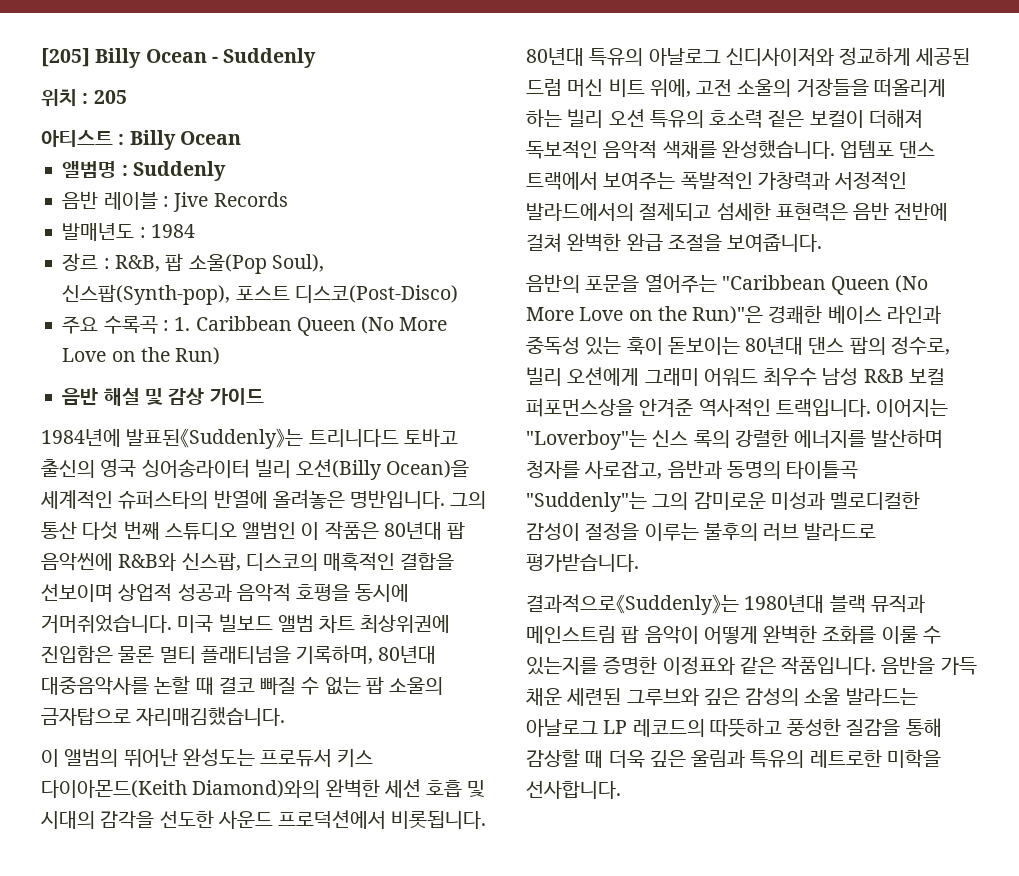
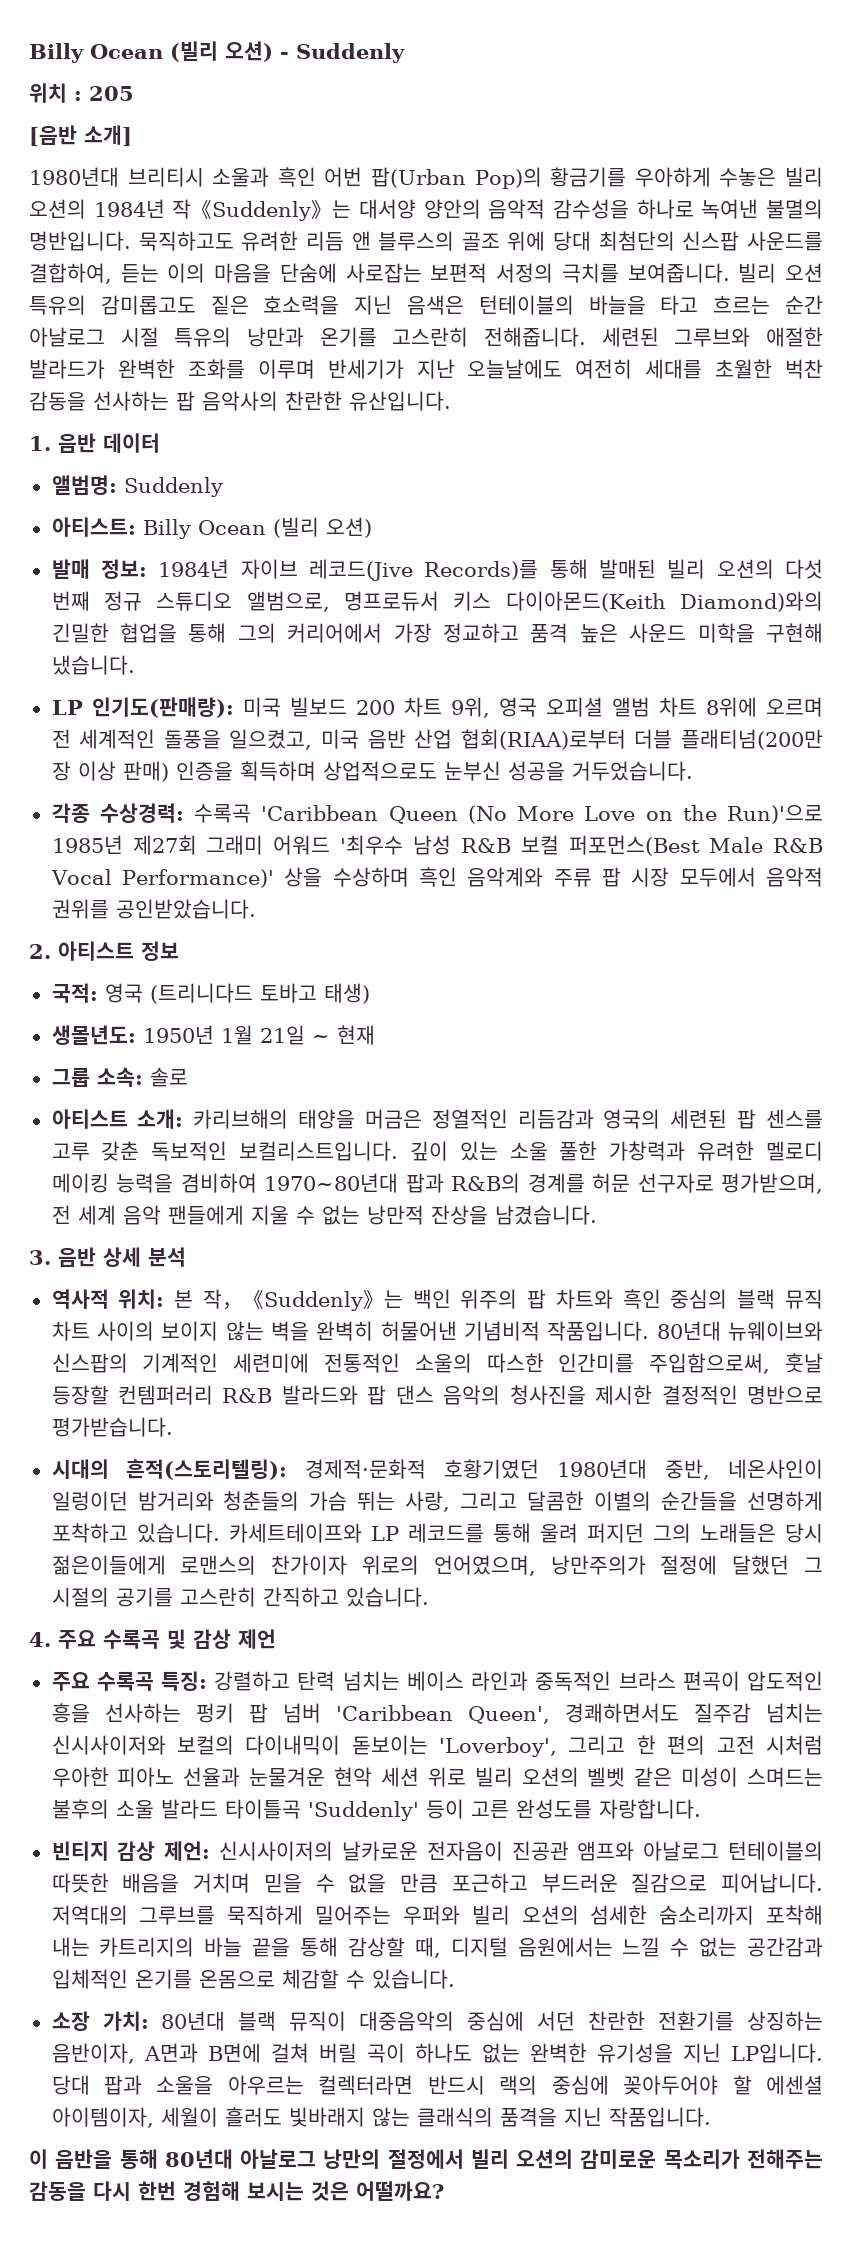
[41,48,207,68] [205] Billy Ocean -> [29,41,273,63] Billy Ocean (빌리 오션)
[41,130,241,150] [62,161,226,181] [62,191,288,212] [62,223,195,241] [62,253,324,274] [62,284,458,305] [62,316,448,336] [62,347,221,365] [62,387,264,406] [41,428,458,449] [41,458,470,480] [40,489,487,509] [41,521,466,540] [41,552,455,571] [41,583,410,602] [41,614,451,633] [41,645,437,664] [41,676,444,695] [41,707,286,726] [41,748,374,767] [41,779,486,798] [41,810,487,829] [526,47,971,66] [526,78,946,97] [526,109,923,128] [526,140,936,159] [526,171,908,190] [526,202,949,221] [526,233,823,252] [526,274,929,295] [526,305,941,324] [526,336,950,355] [526,367,945,386] [526,398,949,417] [526,429,944,450] [526,460,859,479] [526,491,921,512] [526,522,877,541] [526,554,639,572] [526,594,925,615] [526,625,941,644] [526,656,977,675] [526,687,918,706] [526,718,942,737] [526,749,941,768] [526,780,621,799] 아티스트 : Billy Ocean // 앨범명 : Suddenly // 음반 레이블 : Jive Records // 발매년도 : 1984 // 장르 : R&B, 팝 소울(Pop Soul), 신스팝(Synth-pop), 포스트 디스코(Post-Disco) // 주요 수록곡 : 1. Caribbean Queen (No More Love on the Run) // 음반 해설 및 감상 가이드 // 1984년에 발표된《Suddenly》는 트리니다드 토바고 출신의 영국 싱어송라이터 빌리 오션(Billy Ocean)을 세계적인 슈퍼스타의 반열에 올려놓은 명반입니다. 그의 통산 다섯 번째 스튜디오 앨범인 이 작품은 80년대 팝 음악씬에 R&B와 신스팝, 디스코의 매혹적인 결합을 선보이며 상업적 성공과 음악적 호평을 동시에 거머쥐었습니다. 미국 빌보드 앨범 차트 최상위권에 진입함은 물론 멀티 플래티넘을 기록하며, 80년대 대중음악사를 논할 때 결코 빠질 수 없는 팝 소울의 금자탑으로 자리매김했습니다. // 이 앨범의 뛰어난 완성도는 프로듀서 키스 다이아몬드(Keith Diamond)와의 완벽한 세션 호흡 및 시대의 감각을 선도한 사운드 프로덕션에서 비롯됩니다. 80년대 특유의 아날로그 신디사이저와 정교하게 세공된 드럼 머신 비트 위에, 고전 소울의 거장들을 떠올리게 하는 빌리 오션 특유의 호소력 짙은 보컬이 더해져 독보적인 음악적 색채를 완성했습니다. 업템포 댄스 트랙에서 보여주는 폭발적인 가창력과 서정적인 발라드에서의 절제되고 섬세한 표현력은 음반 전반에 걸쳐 완벽한 완급 조절을 보여줍니다. // 음반의 포문을 열어주는 "Caribbean Queen (No More Love on the Run)"은 경쾌한 베이스 라인과 중독성 있는 훅이 돋보이는 80년대 댄스 팝의 정수로, 빌리 오션에게 그래미 어워드 최우수 남성 R&B 보컬 퍼포먼스상을 안겨준 역사적인 트랙입니다. 이어지는 "Loverboy"는 신스 록의 강렬한 에너지를 발산하며 청자를 사로잡고, 음반과 동명의 타이틀곡 "Suddenly"는 그의 감미로운 미성과 멜로디컬한 감성이 절정을 이루는 불후의 러브 발라드로 평가받습니다. // 결과적으로《Suddenly》는 1980년대 블랙 뮤직과 메인스트림 팝 음악이 어떻게 완벽한 조화를 이룰 수 있는지를 증명한 이정표와 같은 작품입니다. 음반을 가득 채운 세련된 그루브와 깊은 감성의 소울 발라드는 아날로그 LP 레코드의 따뜻하고 풍성한 질감을 통해 감상할 때 더욱 깊은 울림과 특유의 레트로한 미학을 선사합니다. -> [29,125,132,146] [29,167,823,189] [29,199,823,221] [29,231,823,251] [29,263,824,284] [29,295,823,315] [29,327,823,347] [29,359,823,379] [29,391,451,411] [29,433,160,453] [51,475,223,497] [51,517,372,539] [51,559,824,581] [51,591,824,612] [51,623,823,643] [51,655,135,675] [51,697,824,718] [51,729,824,750] [51,761,693,782] [51,803,823,824] [51,835,824,856] [50,867,823,888] [51,899,256,919] [29,941,179,961] [51,983,370,1004] [51,1025,375,1045] [51,1067,188,1087] [51,1109,824,1129] [51,1141,824,1161] [51,1173,823,1194] [51,1205,597,1225] [29,1247,186,1267] [51,1289,823,1311] [51,1321,824,1341] [51,1353,823,1374] [51,1385,824,1405] [51,1417,173,1437] [51,1459,823,1480] [51,1491,824,1512] [51,1523,823,1543] [51,1555,823,1576] [51,1587,429,1607] [29,1629,276,1649] [51,1671,824,1691] [51,1703,823,1724] [51,1735,823,1757] [51,1767,824,1787] [51,1799,701,1821] [51,1841,823,1861] [51,1873,823,1893] [51,1905,823,1925] [51,1937,824,1958] [51,1969,455,1989] [51,2011,824,2031] [51,2043,823,2064] [51,2075,824,2095] [51,2107,711,2128] [29,2149,823,2169] [29,2181,444,2201] [음반 소개] // 1980년대 브리티시 소울과 흑인 어번 팝(Urban Pop)의 황금기를 우아하게 수놓은 빌리 오션의 1984년 작《Suddenly》는 대서양 양안의 음악적 감수성을 하나로 녹여낸 불멸의 명반입니다. 묵직하고도 유려한 리듬 앤 블루스의 골조 위에 당대 최첨단의 신스팝 사운드를 결합하여, 듣는 이의 마음을 단숨에 사로잡는 보편적 서정의 극치를 보여줍니다. 빌리 오션 특유의 감미롭고도 짙은 호소력을 지닌 음색은 턴테이블의 바늘을 타고 흐르는 순간 아날로그 시절 특유의 낭만과 온기를 고스란히 전해줍니다. 세련된 그루브와 애절한 발라드가 완벽한 조화를 이루며 반세기가 지난 오늘날에도 여전히 세대를 초월한 벅찬 감동을 선사하는 팝 음악사의 찬란한 유산입니다. // 1. 음반 데이터 // 앨범명: Suddenly // 아티스트: Billy Ocean (빌리 오션) // 발매 정보: 1984년 자이브 레코드(Jive Records)를 통해 발매된 빌리 오션의 다섯 번째 정규 스튜디오 앨범으로, 명프로듀서 키스 다이아몬드(Keith Diamond)와의 긴밀한 협업을 통해 그의 커리어에서 가장 정교하고 품격 높은 사운드 미학을 구현해 냈습니다. // LP 인기도(판매량): 미국 빌보드 200 차트 9위, 영국 오피셜 앨범 차트 8위에 오르며 전 세계적인 돌풍을 일으켰고, 미국 음반 산업 협회(RIAA)로부터 더블 플래티넘(200만 장 이상 판매) 인증을 획득하며 상업적으로도 눈부신 성공을 거두었습니다. // 각종 수상경력: 수록곡 'Caribbean Queen (No More Love on the Run)'으로 1985년 제27회 그래미 어워드 '최우수 남성 R&B 보컬 퍼포먼스(Best Male R&B Vocal Performance)' 상을 수상하며 흑인 음악계와 주류 팝 시장 모두에서 음악적 권위를 공인받았습니다. // 2. 아티스트 정보 // 국적: 영국 (트리니다드 토바고 태생) // 생몰년도: 1950년 1월 21일 ~ 현재 // 그룹 소속: 솔로 // 아티스트 소개: 카리브해의 태양을 머금은 정열적인 리듬감과 영국의 세련된 팝 센스를 고루 갖춘 독보적인 보컬리스트입니다. 깊이 있는 소울 풀한 가창력과 유려한 멜로디 메이킹 능력을 겸비하여 1970~80년대 팝과 R&B의 경계를 허문 선구자로 평가받으며, 전 세계 음악 팬들에게 지울 수 없는 낭만적 잔상을 남겼습니다. // 3. 음반 상세 분석 // 역사적 위치: 본 작，《Suddenly》는 백인 위주의 팝 차트와 흑인 중심의 블랙 뮤직 차트 사이의 보이지 않는 벽을 완벽히 허물어낸 기념비적 작품입니다. 80년대 뉴웨이브와 신스팝의 기계적인 세련미에 전통적인 소울의 따스한 인간미를 주입함으로써, 훗날 등장할 컨템퍼러리 R&B 발라드와 팝 댄스 음악의 청사진을 제시한 결정적인 명반으로 평가받습니다. // 시대의 흔적(스토리텔링): 경제적·문화적 호황기였던 1980년대 중반, 네온사인이 일렁이던 밤거리와 청춘들의 가슴 뛰는 사랑, 그리고 달콤한 이별의 순간들을 선명하게 포착하고 있습니다. 카세트테이프와 LP 레코드를 통해 울려 퍼지던 그의 노래들은 당시 젊은이들에게 로맨스의 찬가이자 위로의 언어였으며, 낭만주의가 절정에 달했던 그 시절의 공기를 고스란히 간직하고 있습니다. // 4. 주요 수록곡 및 감상 제언 // 주요 수록곡 특징: 강렬하고 탄력 넘치는 베이스 라인과 중독적인 브라스 편곡이 압도적인 흥을 선사하는 펑키 팝 넘버 'Caribbean Queen', 경쾌하면서도 질주감 넘치는 신시사이저와 보컬의 다이내믹이 돋보이는 'Loverboy', 그리고 한 편의 고전 시처럼 우아한 피아노 선율과 눈물겨운 현악 세션 위로 빌리 오션의 벨벳 같은 미성이 스며드는 불후의 소울 발라드 타이틀곡 'Suddenly' 등이 고른 완성도를 자랑합니다. // 빈티지 감상 제언: 신시사이저의 날카로운 전자음이 진공관 앰프와 아날로그 턴테이블의 따뜻한 배음을 거치며 믿을 수 없을 만큼 포근하고 부드러운 질감으로 피어납니다. 저역대의 그루브를 묵직하게 밀어주는 우퍼와 빌리 오션의 섬세한 숨소리까지 포착해 내는 카트리지의 바늘 끝을 통해 감상할 때, 디지털 음원에서는 느낄 수 없는 공간감과 입체적인 온기를 온몸으로 체감할 수 있습니다. // 소장 가치: 80년대 블랙 뮤직이 대중음악의 중심에 서던 찬란한 전환기를 상징하는 음반이자, A면과 B면에 걸쳐 버릴 곡이 하나도 없는 완벽한 유기성을 지닌 LP입니다. 당대 팝과 소울을 아우르는 컬렉터라면 반드시 랙의 중심에 꽂아두어야 할 에센셜 아이템이자, 세월이 흘러도 빛바래지 않는 클래식의 품격을 지닌 작품입니다. // 이 음반을 통해 80년대 아날로그 낭만의 절정에서 빌리 오션의 감미로운 목소리가 전해주는 감동을 다시 한번 경험해 보시는 것은 어떨까요?

